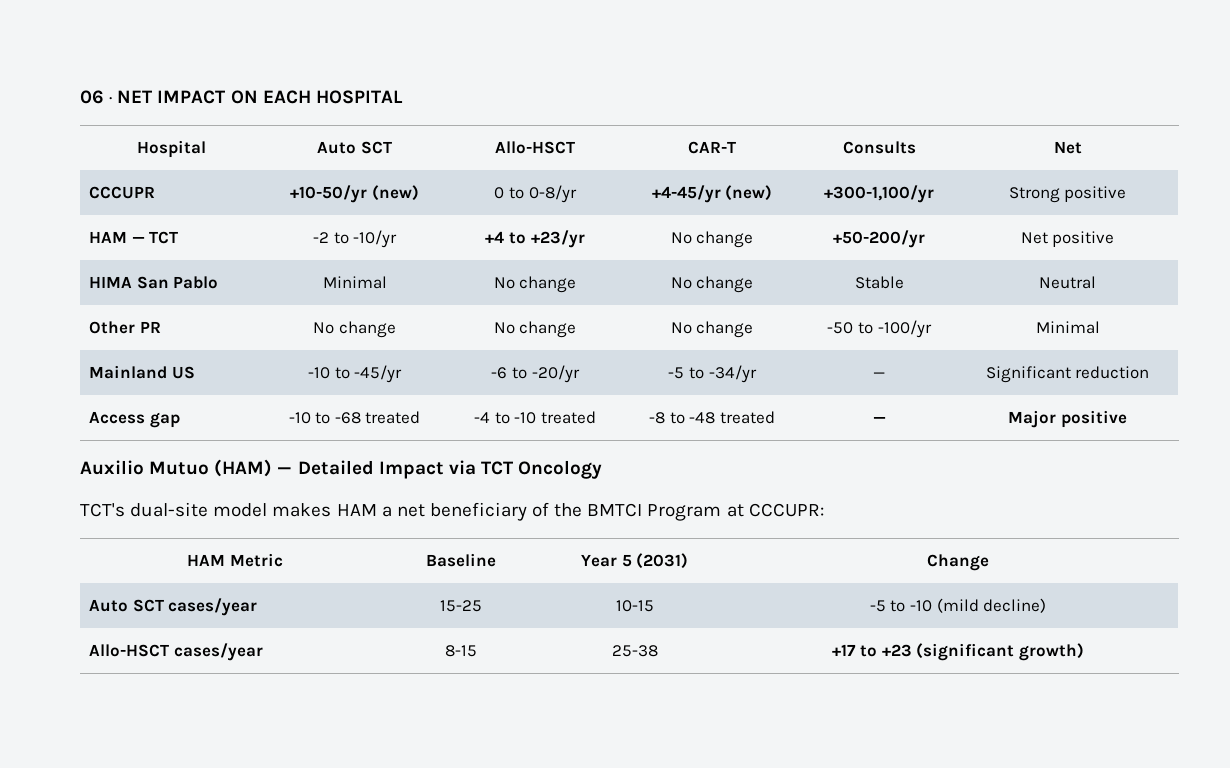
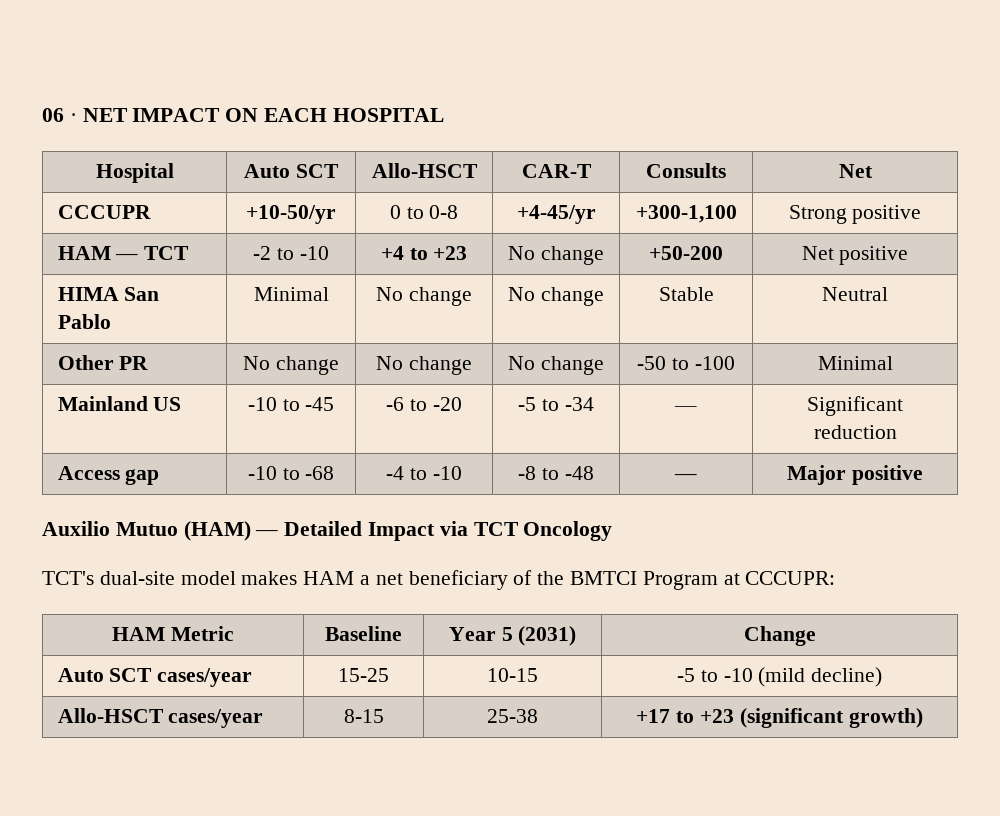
[371,185,419,201] (new) -> (336, 214) none
[528,185,577,203] 0-8/yr -> [429,205,459,219] 0-8
[725,185,773,201] [824,185,934,203] (new) | +300-1,100/yr -> [635,205,737,223] | +300-1,100
[353,230,398,248] -10/yr -> [299,246,329,260] -10
[530,230,585,248] [670,231,754,248] [833,230,925,248] +23/yr | No change | +50-200/yr -> [433,246,468,260] [508,246,604,265] [649,246,723,260] +23 | No change | +50-200
[877,320,932,338] -100/yr -> [694,356,735,370] -100
[354,365,403,383] -45/yr -> [305,397,335,411] -45
[531,365,580,383] [668,365,757,383] -20/yr | -5 to -34/yr -> [432,397,462,411] [518,397,594,411] -20 | -5 to -34
[365,411,421,424] treated -> (335, 473) none
[540,411,596,424] treated -> (462, 473) none
[719,411,775,424] treated -> (594, 473) none

